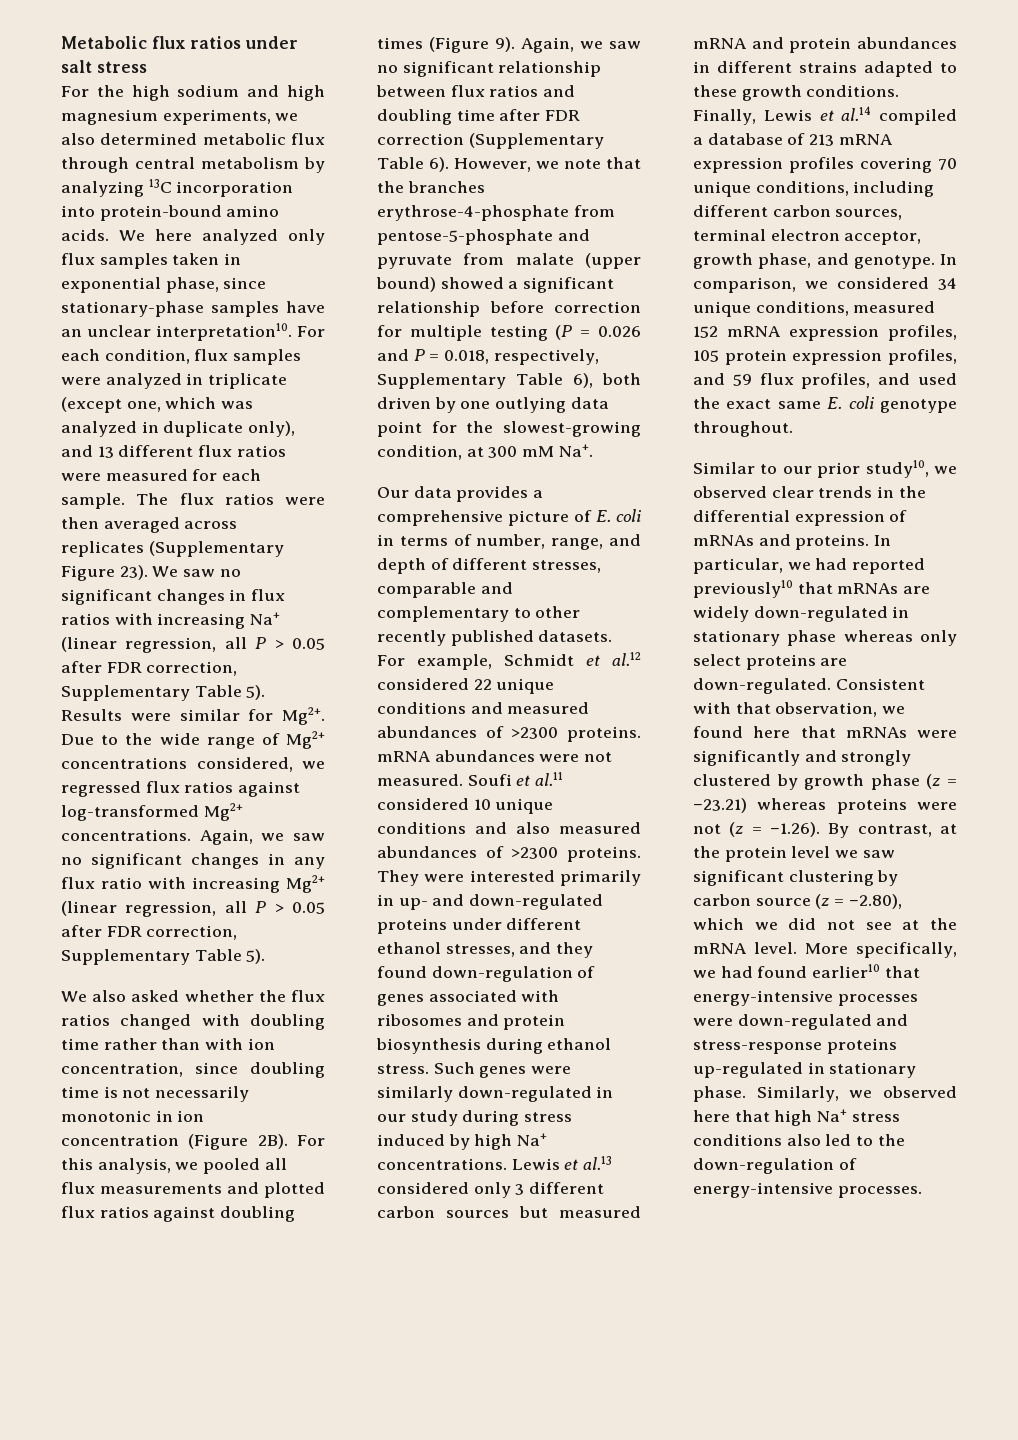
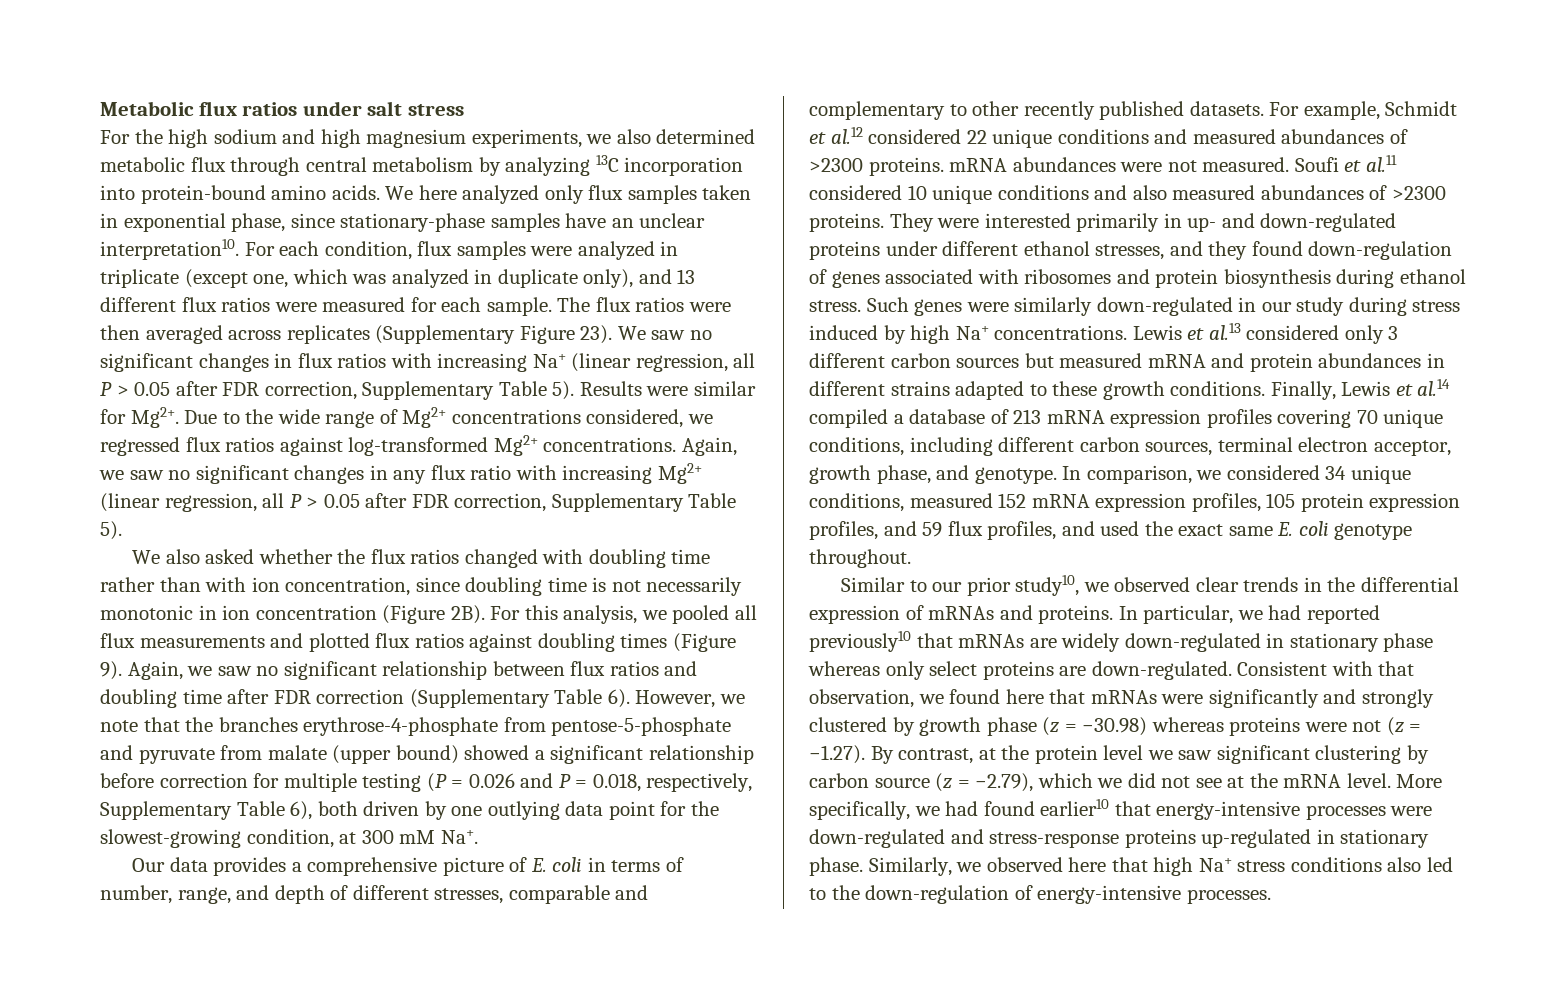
[693,798,747,813] −23.21) -> [1082,717,1148,736] −30.98)
[770,822,820,837] −1.26). -> [809,745,865,764] −1.27).
[848,894,902,909] −2.80), -> [975,773,1034,792] −2.79),

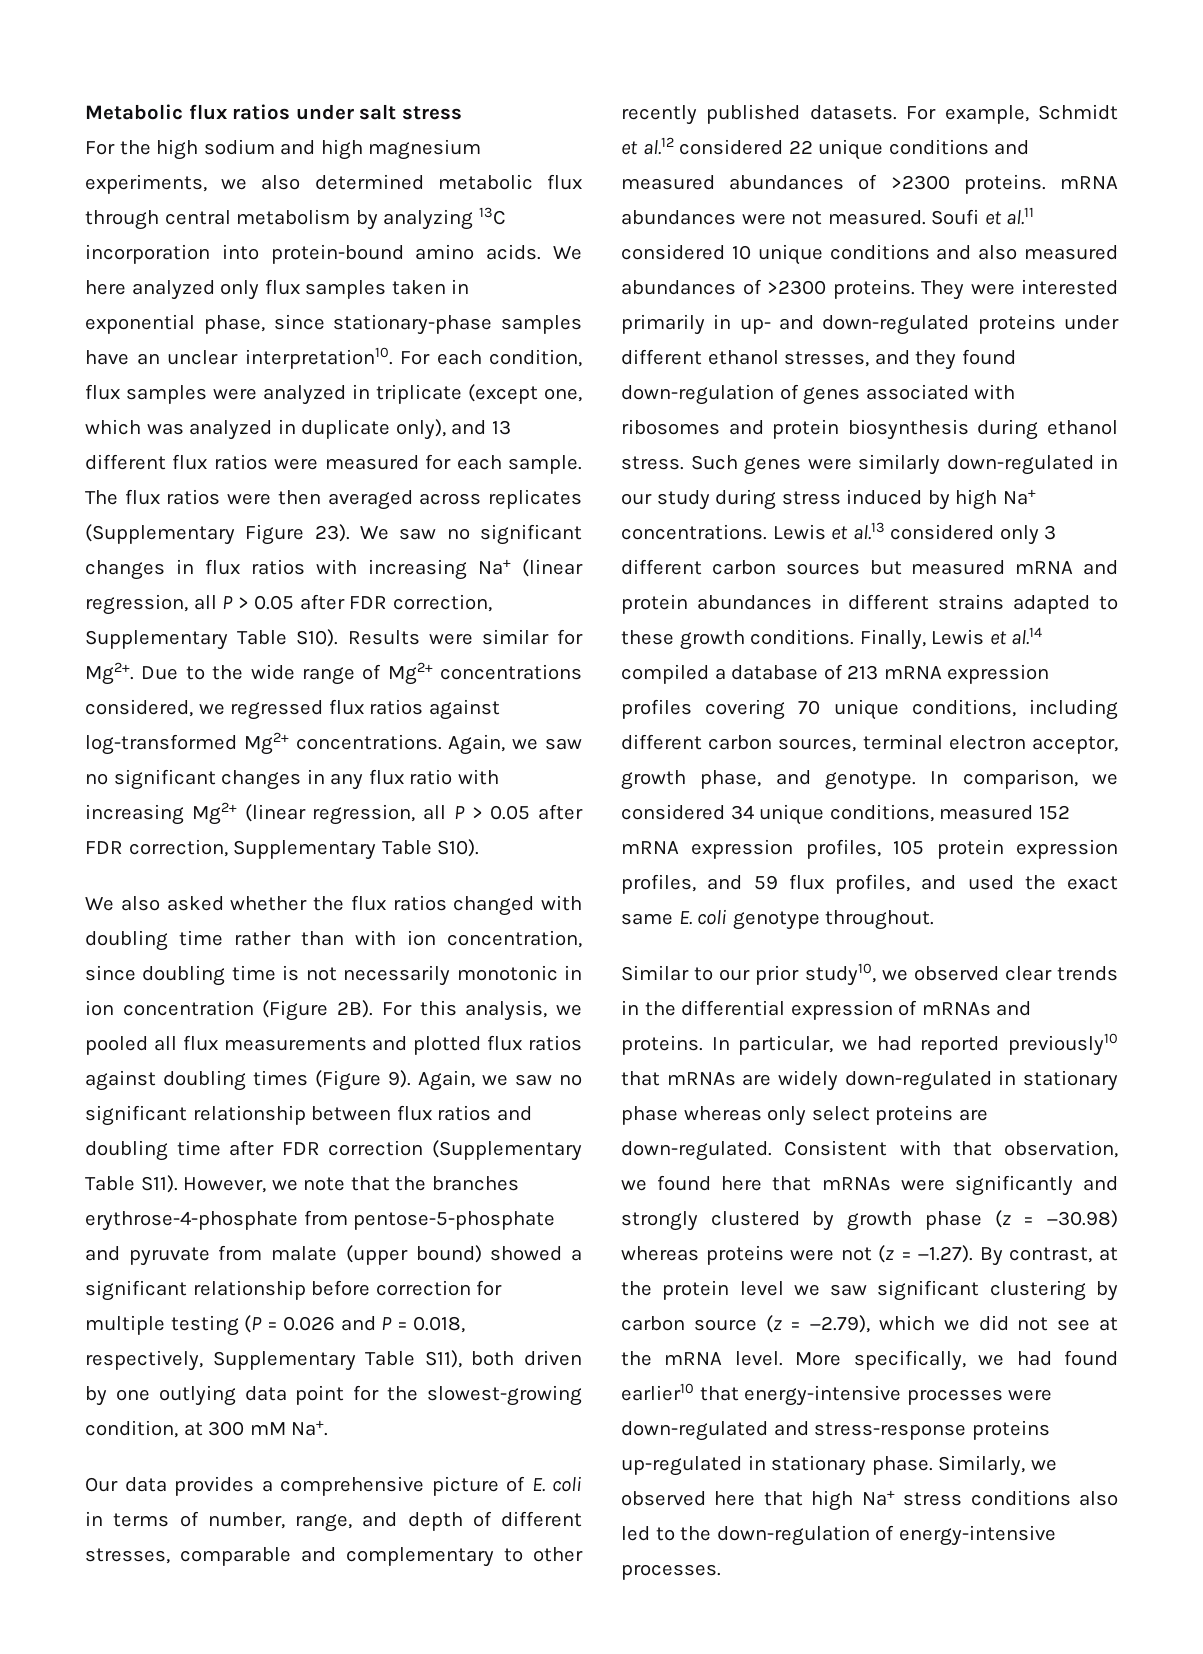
[552,381,575,400] 5). -> [296,629,339,647] S10).
[100,521,122,540] 5). -> [437,839,480,857] S10).
[607,689,630,708] 6). -> [140,1175,178,1193] S11).
[290,801,313,820] 6), -> [424,1350,462,1368] S11),

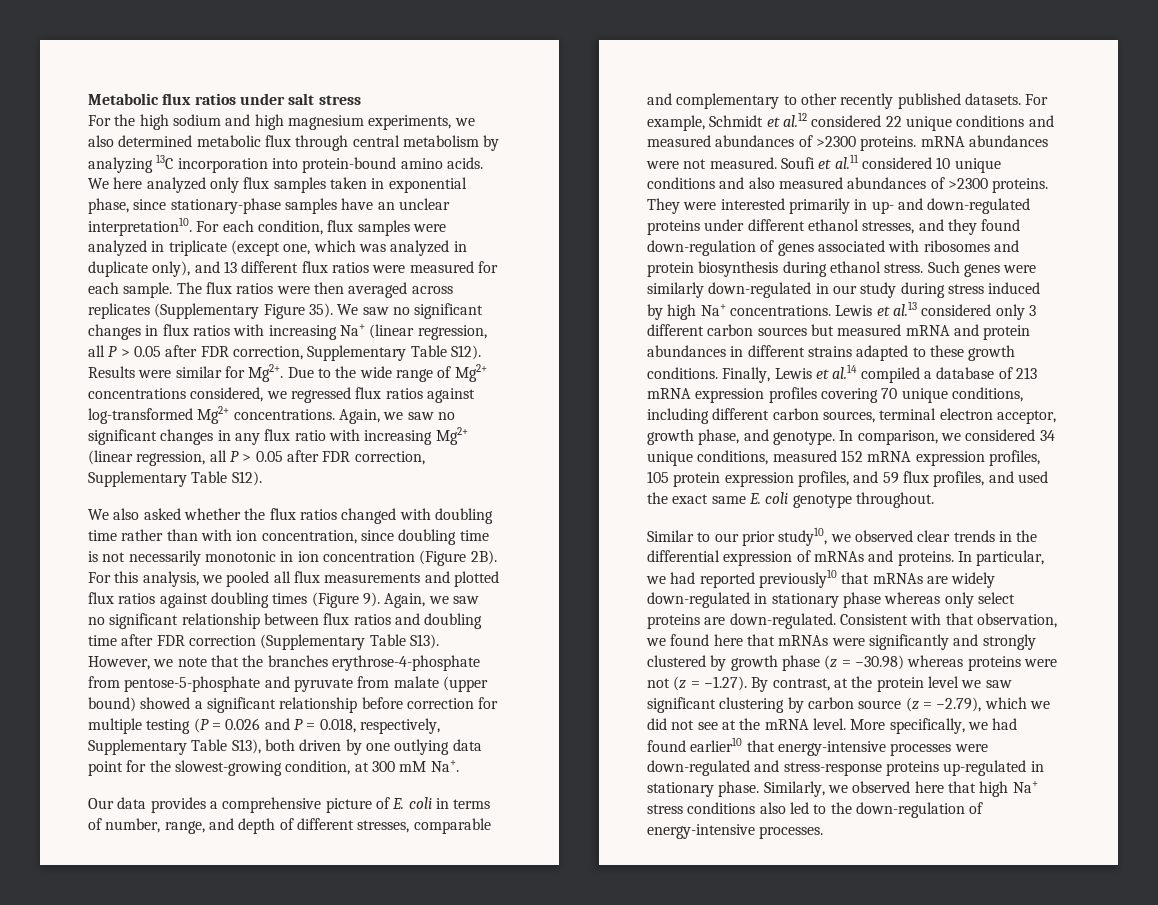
[314,524,350,542] 23). -> [308,303,333,318] 35).
[296,629,339,647] S10). -> [450,345,481,360] S12).
[437,839,480,857] S10). -> [231,471,262,486] S12).
[140,1175,178,1193] S11). -> [409,634,439,649] S13).
[424,1350,462,1368] S11), -> [231,739,261,754] S13),

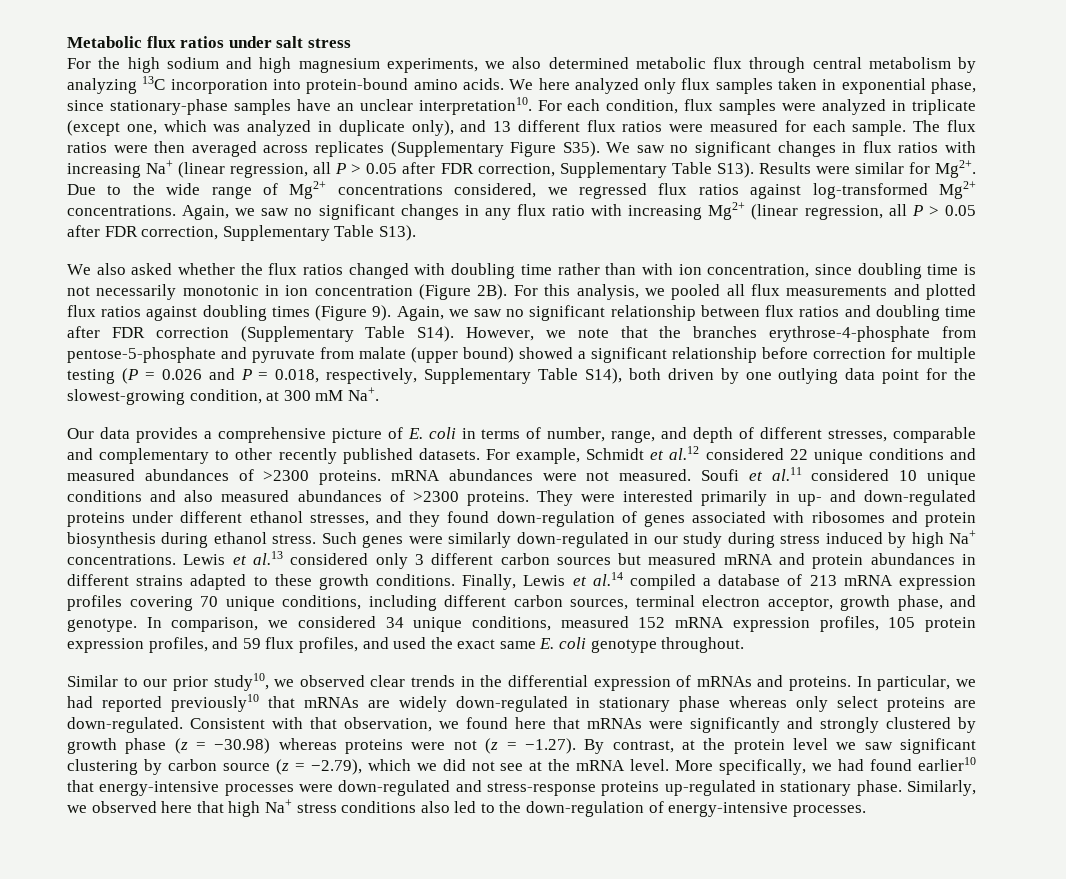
[308,303,333,318] 35). -> [562,141,600,157] S35).
[450,345,481,360] S12). -> [716,162,754,178] S13).
[231,471,262,486] S12). -> [378,225,416,241] S13).
[409,634,439,649] S13). -> [417,326,455,342] S14).
[231,739,261,754] S13), -> [584,368,622,384] S14),

